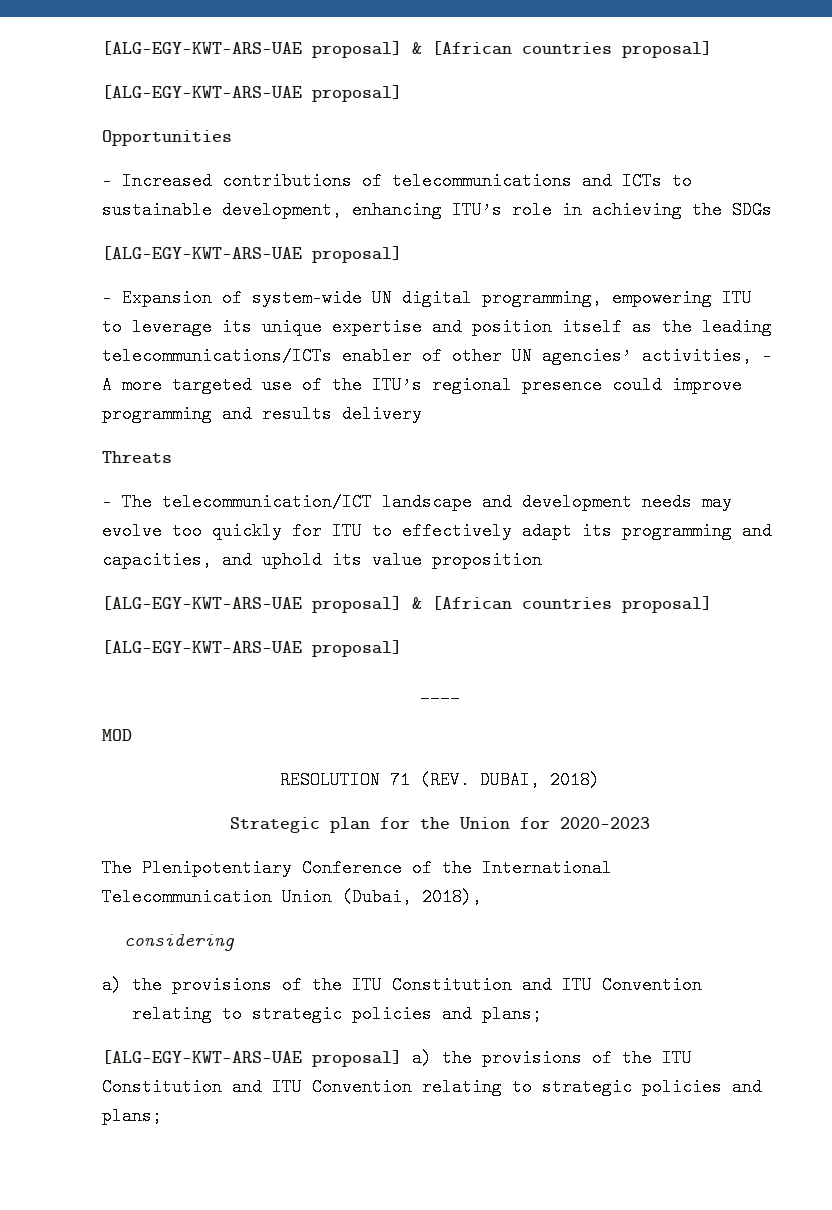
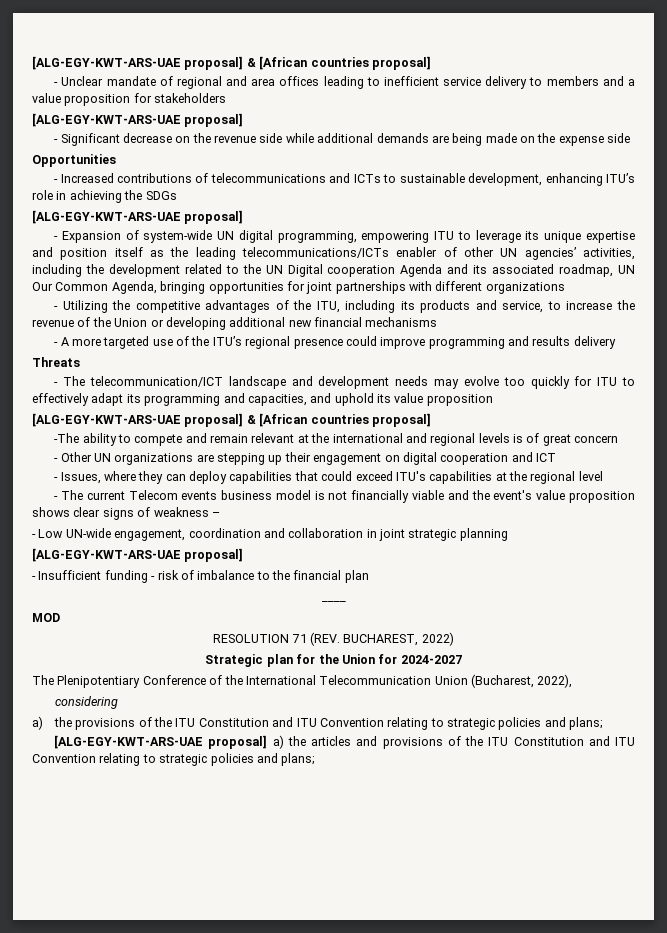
[102,41,712,58] [102,85,402,102] [ALG-EGY-KWT-ARS-UAE proposal] & [African countries proposal] // [ALG-EGY-KWT-ARS-UAE proposal] -> [32,56,431,70] [54,76,635,89] [32,93,227,106] [32,113,244,127] [54,133,631,146] [ALG-EGY-KWT-ARS-UAE proposal] & [African countries proposal] // - Unclear mandate of regional and area offices leading to inefficient service delivery to members and a value proposition for stakeholders // [ALG-EGY-KWT-ARS-UAE proposal] // - Significant decrease on the revenue side while additional demands are being made on the expense side
(752, 356) none -> [32,264,635,277] [32,281,565,294] [54,300,635,313] [32,317,438,330] including the development related to the UN Digital cooperation Agenda and its associated roadmap, UN Our Common Agenda, bringing opportunities for joint partnerships with different organizations // - Utilizing the competitive advantages of the ITU, including its products and service, to increase the revenue of the Union or developing additional new financial mechanisms //
[102,640,402,657] [ALG-EGY-KWT-ARS-UAE proposal] -> [54,433,619,446] [54,452,557,465] [54,471,603,484] [54,490,636,503] [32,507,220,520] [32,528,508,541] [32,548,244,562] [32,570,369,583] -The ability to compete and remain relevant at the international and regional levels is of great concern // - Other UN organizations are stepping up their engagement on digital cooperation and ICT // - Issues, where they can deploy capabilities that could exceed ITU's capabilities at the regional level // - The current Telecom events business model is not financially viable and the event's value proposition shows clear signs of weakness – // - Low UN-wide engagement, coordination and collaboration in joint strategic planning // [ALG-EGY-KWT-ARS-UAE proposal] // - Insufficient funding - risk of imbalance to the financial plan
[479,771,600,789] DUBAI, 2018) -> [343,632,454,646] BUCHAREST, 2022)
[559,817,650,829] 2020-2023 -> [400,655,462,664] 2024-2027
[342,888,482,906] (Dubai, 2018), -> [471,674,573,688] (Bucharest, 2022),
(472, 1058) none -> [311,736,378,746] articles and

